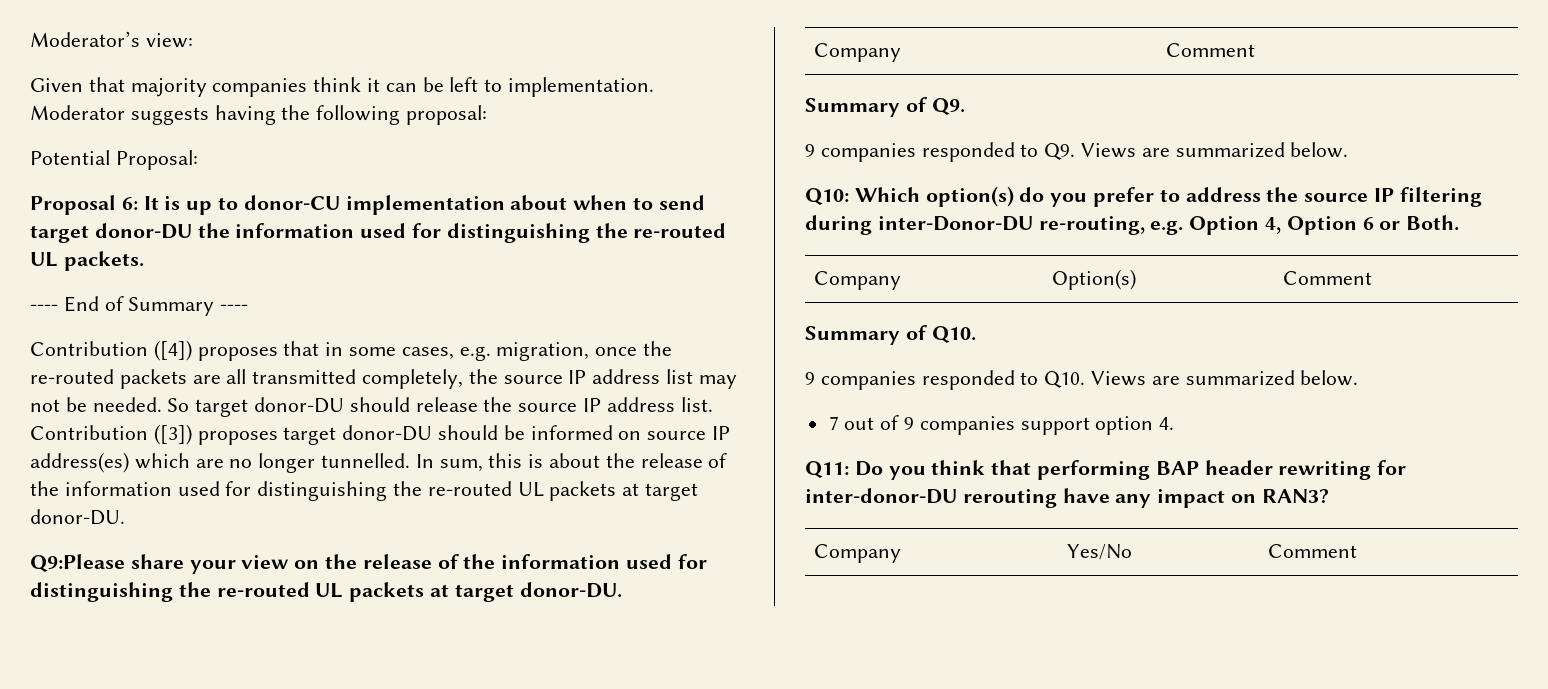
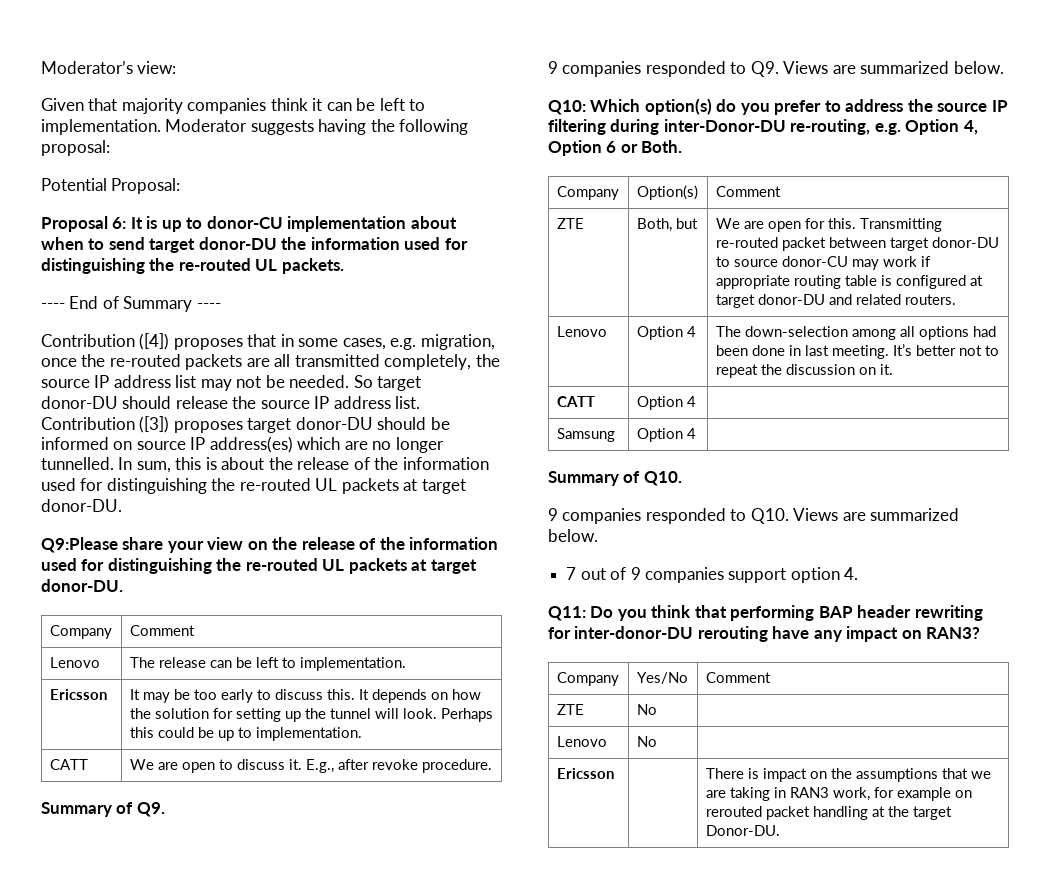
(1256, 50) none -> [49,657,100,668] [129,657,407,671] [49,689,107,700] [129,689,482,703] [129,708,494,722] [129,727,362,741] [49,759,88,770] [129,759,493,773] // Lenovo | The release can be left to implementation. // Ericsson | It may be too early to discuss this. It depends on how the solution for setting up the tunnel will look. Perhaps this could be up to implementation. // CATT | We are open to discuss it. E.g., after revoke procedure.
(1373, 278) none -> [556,218,584,229] [636,218,698,232] [715,218,942,232] [715,237,999,251] [715,256,931,270] [715,275,983,289] [715,294,956,308] [556,326,607,337] [636,326,696,340] [715,326,996,340] [715,344,1000,359] [715,364,893,378] [556,396,595,407] [636,396,696,410] [556,428,615,442] [636,428,696,442] // ZTE | Both, but | We are open for this. Transmitting re-routed packet between target donor-DU to source donor-CU may work if appropriate routing table is configured at target donor-DU and related routers. // Lenovo | Option 4 | The down-selection among all options had been done in last meeting. It’s better not to repeat the discussion on it. // CATT | Option 4 | // Samsung | Option 4 |
(1358, 551) none -> [556,704,584,715] [636,704,657,715] [556,736,607,747] [636,736,657,747] [556,768,614,779] [705,768,992,782] [705,787,973,801] [705,806,952,820] [705,825,780,836] // ZTE | No | // Lenovo | No | // Ericsson | | There is impact on the assumptions that we are taking in RAN3 work, for example on rerouted packet handling at the target Donor-DU.

